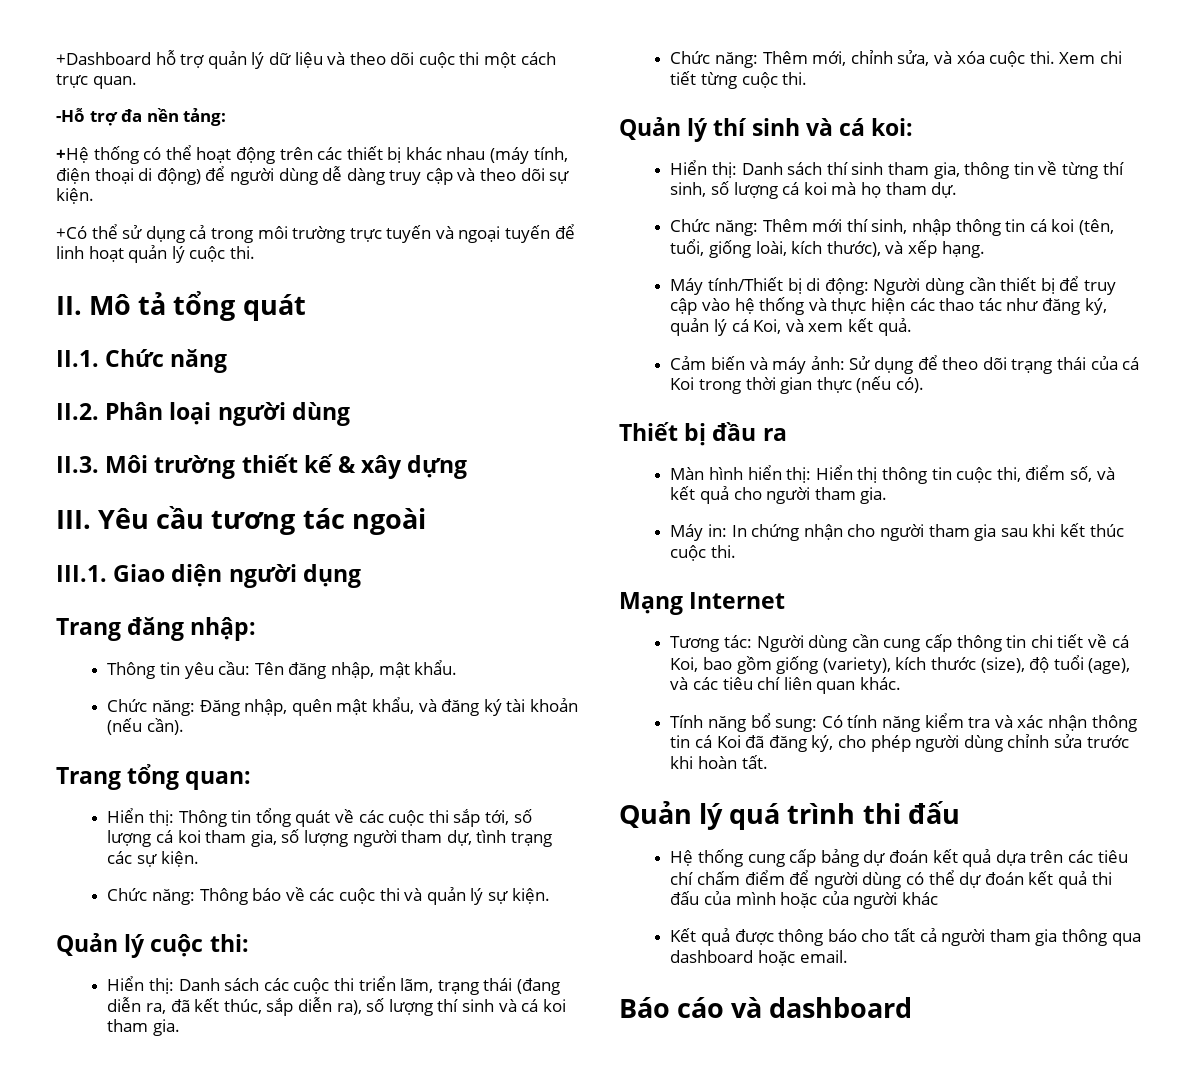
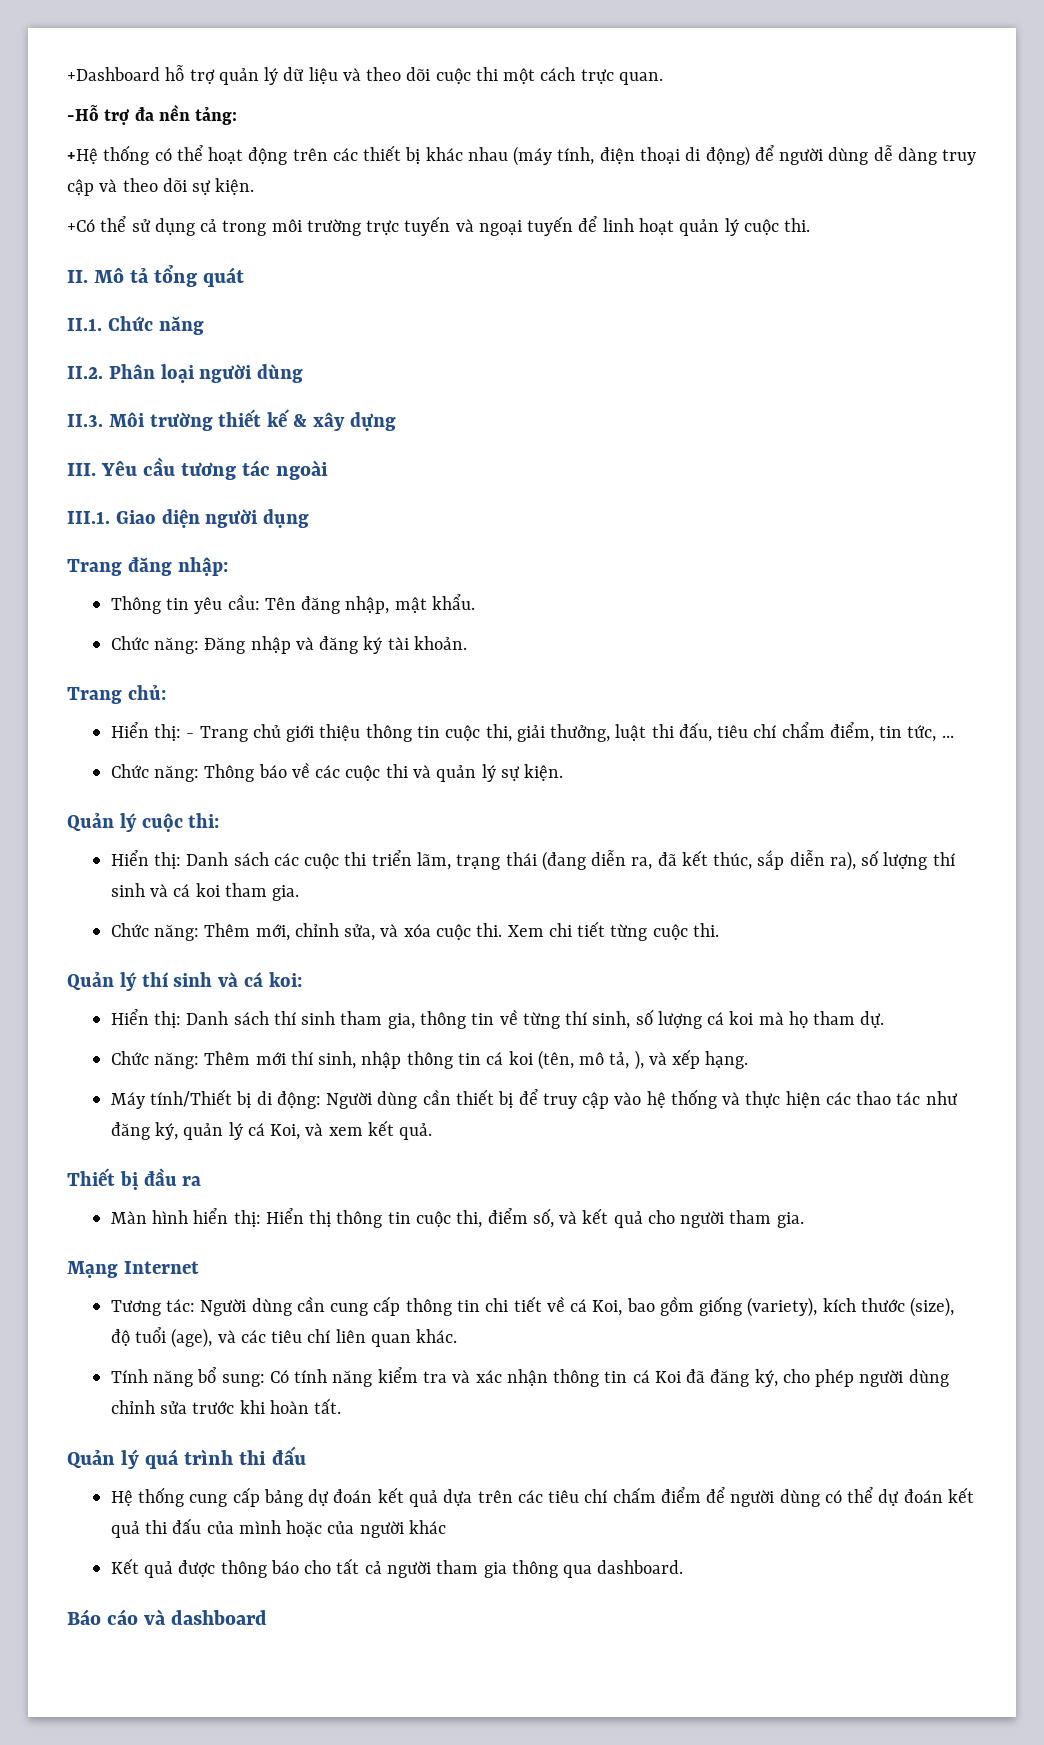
[244,697,415,716] nhập, quên mật khẩu, -> [250,636,291,654] nhập
[529,698,578,712] [107,718,185,735] [56,764,252,790] [107,808,532,827] [107,829,552,847] [107,851,199,867] khoản (nếu cần). // Trang tổng quan: // Hiển thị: Thông tin tổng quát về các cuộc thi sắp tới, số lượng cá koi tham gia, số lượng người tham dự, tình trạng các sự kiện. -> [413,636,467,650] [67,684,166,704] [110,722,954,742] khoản. // Trang chủ: // Hiển thị: - Trang chủ giới thiệu thông tin cuộc thi, giải thưởng, luật thi đấu, tiêu chí chẩm điểm, tin tức, ...
[670,239,881,258] tuổi, giống loài, kích thước), -> [579,1050,644,1070] mô tả, ),
[670,355,1140,374] [670,376,925,394] // Cảm biến và máy ảnh: Sử dụng để theo dõi trạng thái của cá Koi trong thời gian thực (nếu có). -> (433, 1131) none
[670,523,1124,541] [670,545,737,561] // Máy in: In chứng nhận cho người tham gia sau khi kết thúc cuộc thi. -> (804, 1220) none
[670,950,848,966] dashboard hoặc email. -> [597,1560,684,1574] dashboard.

